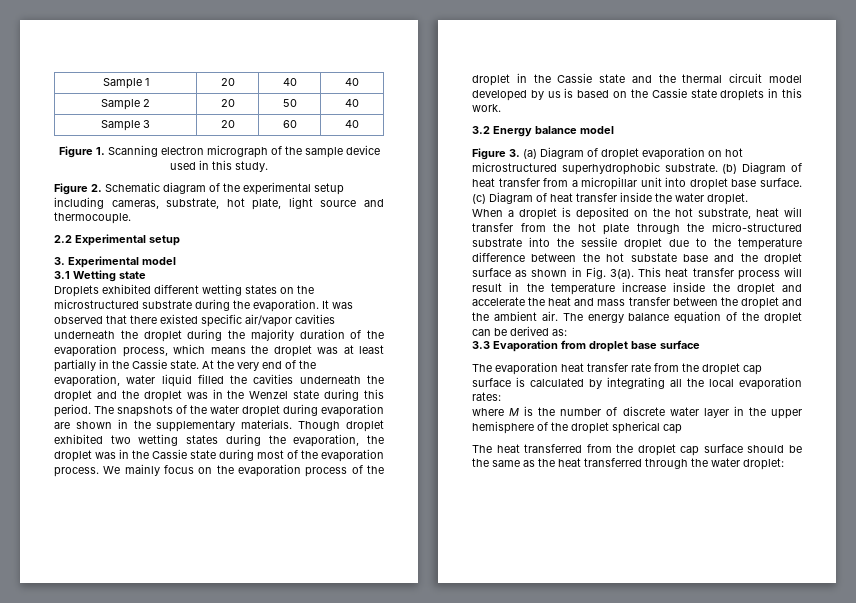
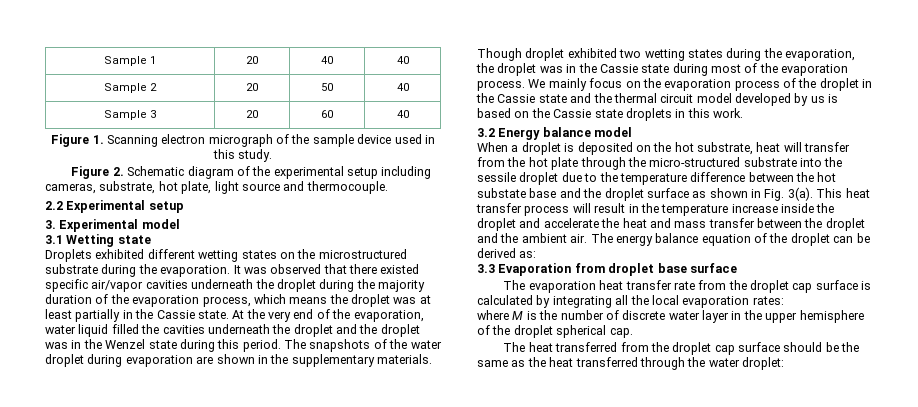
[472,147,743,160] [472,162,802,175] [472,177,802,190] [472,192,748,205] // Figure 3. (a) Diagram of droplet evaporation on hot microstructured superhydrophobic substrate. (b) Diagram of heat transfer from a micropillar unit into droplet base surface. (c) Diagram of heat transfer inside the water droplet. -> (633, 132) none
[663,424,682,434] cap -> [609,328,633,338] cap.

